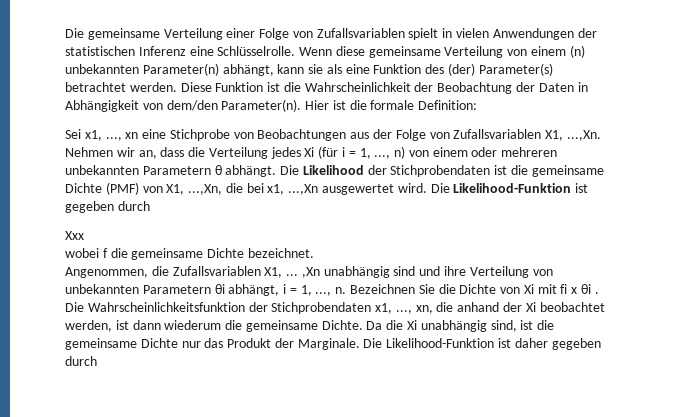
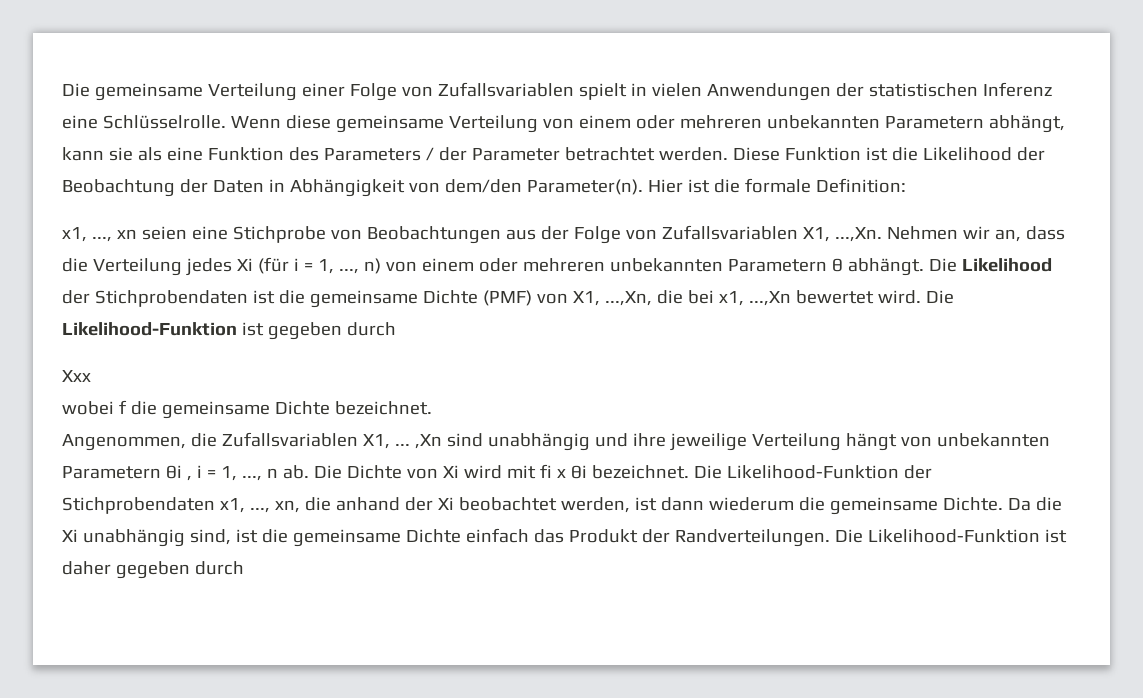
[569,45,585,58] [65,63,219,76] (n) unbekannten Parameter(n) -> [635,115,984,129] oder mehreren unbekannten Parametern
[448,63,553,76] (der) Parameter(s) -> [323,147,560,161] Parameters / der Parameter
[304,82,411,92] Wahrscheinlichkeit -> [922,147,1012,161] Likelihood
[65,129,81,139] Sei -> (906, 185) none
(139, 135) none -> [141,226,187,240] seien
[322,184,395,195] ausgewertet -> [795,290,874,304] bewertet
[323,266,529,278] unabhängig sind und ihre Verteilung -> [446,433,897,451] sind unabhängig und ihre jeweilige Verteilung hängt
[228,284,456,296] abhängt, i = 1, ..., n. Bezeichnen Sie die -> [186,465,342,481] , i = 1, ..., n ab. Die
(534, 289) none -> [463,465,502,479] wird
[594,292,599,294] [65,302,245,312] . Die Wahrscheinlichkeitsfunktion -> [591,465,899,479] bezeichnet. Die Likelihood-Funktion
[181,341,201,348] nur -> [465,528,529,543] einfach
[297,338,360,350] Marginale. -> [674,529,830,547] Randverteilungen.

